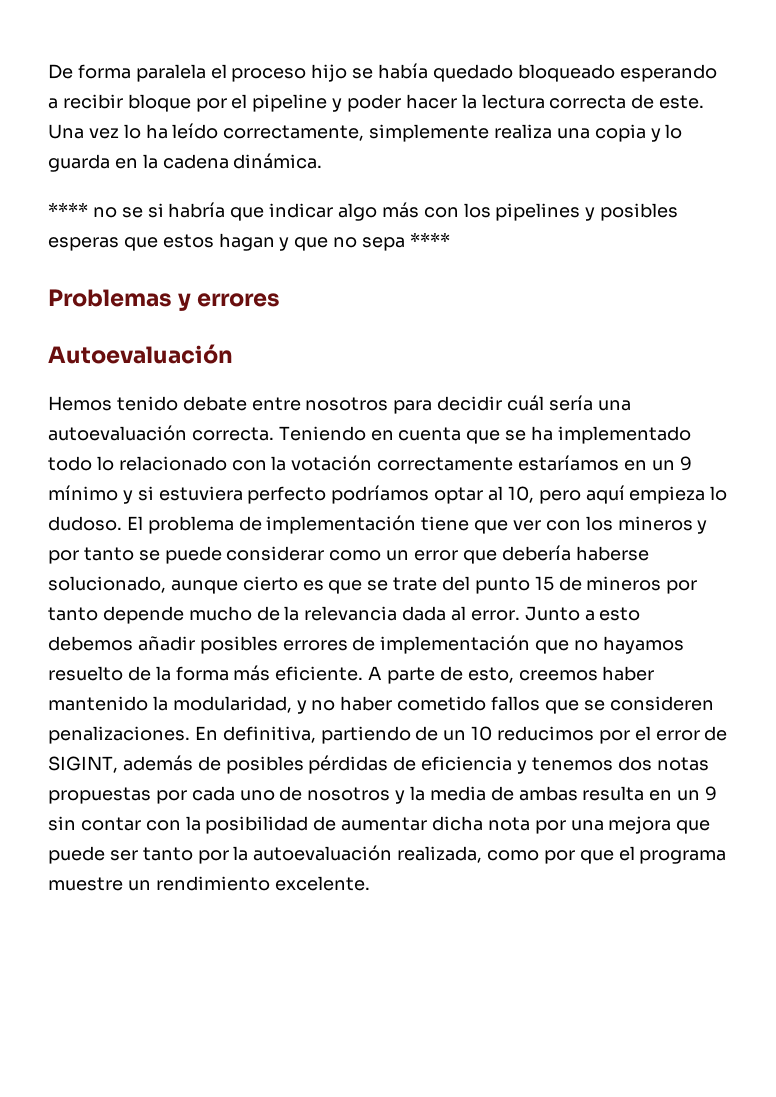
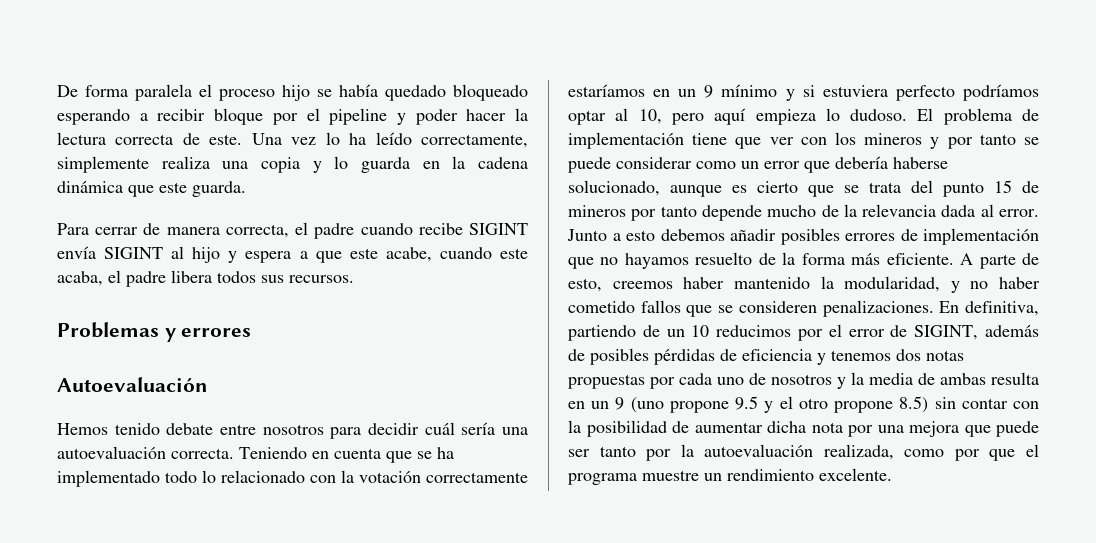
[233,153,323,169] [48,202,679,221] [48,232,450,251] dinámica. // **** no se si habría que indicar algo más con los pipelines y posibles esperas que estos hagan y que no sepa **** -> [57,181,246,197] [57,222,528,239] [57,246,528,263] [57,270,354,287] dinámica que este guarda. // Para cerrar de manera correcta, el padre cuando recibe SIGINT envía SIGINT al hijo y espera a que este acabe, cuando este acaba, el padre libera todos sus recursos.
[242,576,438,594] cierto es que se trate -> [732,181,901,197] es cierto que se trata
(718, 793) none -> [630,396,929,413] (uno propone 9.5 y el otro propone 8.5)

